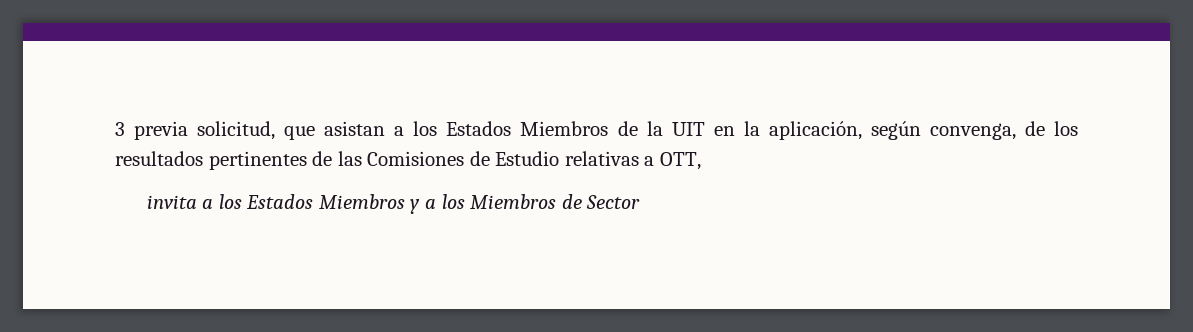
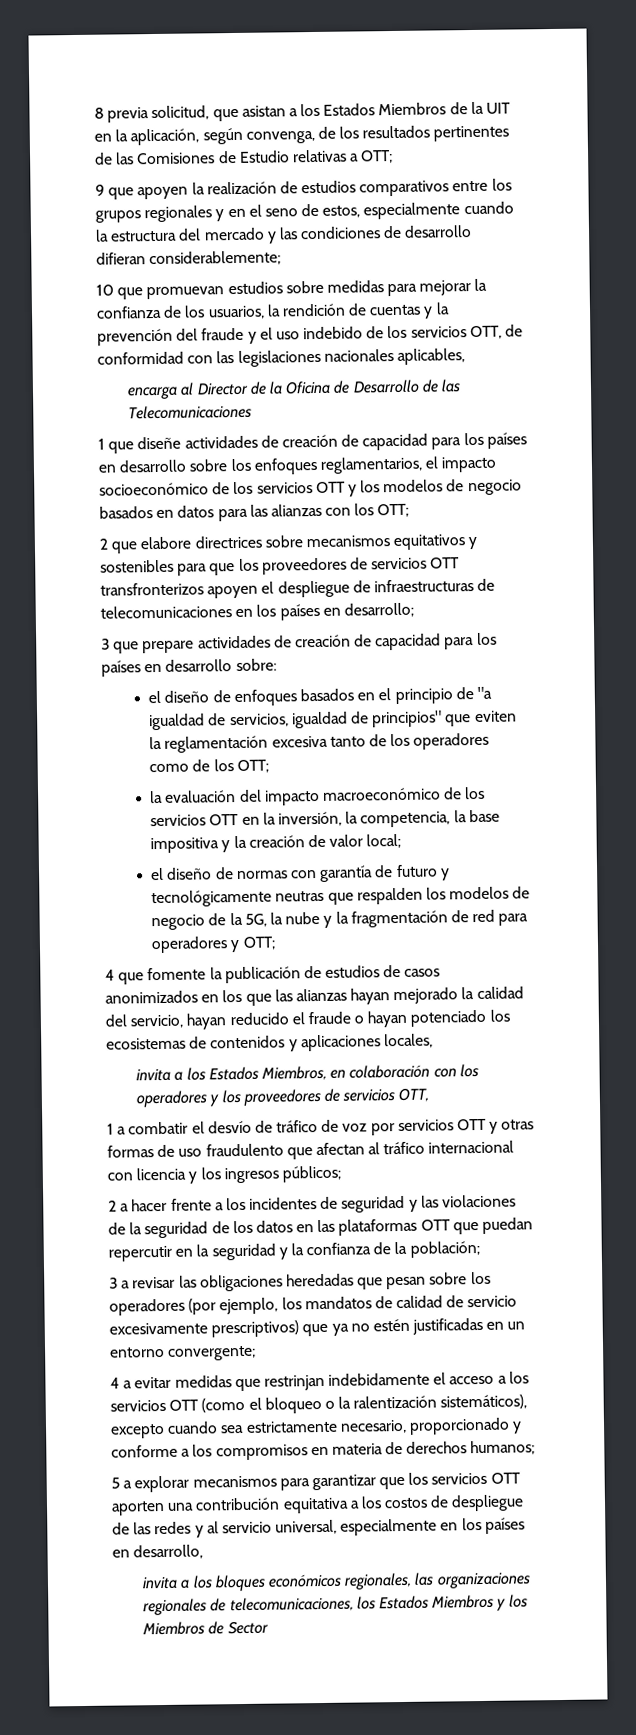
[115,122,125,136] 3 -> [94,107,104,119] 8
[659,152,701,170] [146,195,214,209] OTT, // invita a -> [360,150,394,164] [95,178,512,200] [95,201,514,223] [95,225,473,244] [96,250,282,267] [96,278,488,300] [96,302,450,320] [97,324,524,346] [97,348,465,367] [127,379,461,400] [128,404,253,420] [98,432,527,454] [98,456,498,475] [99,479,522,497] [99,503,410,522] [99,534,479,554] [100,557,461,576] [100,578,496,599] [100,602,414,621] [101,632,497,654] [101,658,277,677] [148,686,492,707] [149,710,517,731] [149,732,490,753] [149,759,269,774] [150,786,486,806] [150,809,500,828] [150,833,402,854] [150,864,450,882] [151,886,531,908] [151,909,529,931] [151,936,276,954] [105,964,441,985] [105,986,524,1006] [105,1009,510,1030] [106,1033,433,1052] [136,1063,479,1082] [136,1087,430,1108] [107,1118,535,1136] [107,1140,515,1160] [107,1165,341,1184] [108,1194,517,1213] [108,1217,534,1239] [108,1240,480,1262] [109,1271,491,1292] [109,1295,518,1316] [109,1317,526,1338] [110,1345,257,1361] [110,1371,529,1392] [110,1394,528,1414] [110,1417,523,1439] [111,1440,536,1461] [111,1472,521,1493] [111,1494,525,1516] [112,1517,525,1538] [112,1544,204,1560] [142,1572,531,1592] [143,1596,354,1616] OTT; // 9 que apoyen la realización de estudios comparativos entre los grupos regionales y en el seno de estos, especialmente cuando la estructura del mercado y las condiciones de desarrollo difieran considerablemente; // 10 que promuevan estudios sobre medidas para mejorar la confianza de los usuarios, la rendición de cuentas y la prevención del fraude y el uso indebido de los servicios OTT, de conformidad con las legislaciones nacionales aplicables, // encarga al Director de la Oficina de Desarrollo de las Telecomunicaciones // 1 que diseñe actividades de creación de capacidad para los países en desarrollo sobre los enfoques reglamentarios, el impacto socioeconómico de los servicios OTT y los modelos de negocio basados en datos para las alianzas con los OTT; // 2 que elabore directrices sobre mecanismos equitativos y sostenibles para que los proveedores de servicios OTT transfronterizos apoyen el despliegue de infraestructuras de telecomunicaciones en los países en desarrollo; // 3 que prepare actividades de creación de capacidad para los países en desarrollo sobre: // el diseño de enfoques basados en el principio de "a igualdad de servicios, igualdad de principios" que eviten la reglamentación excesiva tanto de los operadores como de los OTT; // la evaluación del impacto macroeconómico de los servicios OTT en la inversión, la competencia, la base impositiva y la creación de valor local; // el diseño de normas con garantía de futuro y tecnológicamente neutras que respalden los modelos de negocio de la 5G, la nube y la fragmentación de red para operadores y OTT; // 4 que fomente la publicación de estudios de casos anonimizados en los que las alianzas hayan mejorado la calidad del servicio, hayan reducido el fraude o hayan potenciado los ecosistemas de contenidos y aplicaciones locales, // invita a los Estados Miembros, en colaboración con los operadores y los proveedores de servicios OTT, // 1 a combatir el desvío de tráfico de voz por servicios OTT y otras formas de uso fraudulento que afectan al tráfico internacional con licencia y los ingresos públicos; // 2 a hacer frente a los incidentes de seguridad y las violaciones de la seguridad de los datos en las plataformas OTT que puedan repercutir en la seguridad y la confianza de la población; // 3 a revisar las obligaciones heredadas que pesan sobre los operadores (por ejemplo, los mandatos de calidad de servicio excesivamente prescriptivos) que ya no estén justificadas en un entorno convergente; // 4 a evitar medidas que restrinjan indebidamente el acceso a los servicios OTT (como el bloqueo o la ralentización sistemáticos), excepto cuando sea estrictamente necesario, proporcionado y conforme a los compromisos en materia de derechos humanos; // 5 a explorar mecanismos para garantizar que los servicios OTT aporten una contribución equitativa a los costos de despliegue de las redes y al servicio universal, especialmente en los países en desarrollo, // invita a los bloques económicos regionales, las organizaciones regionales de telecomunicaciones,
[424,199,436,209] a -> (507, 1604) none

